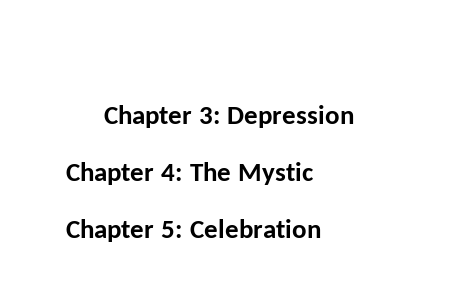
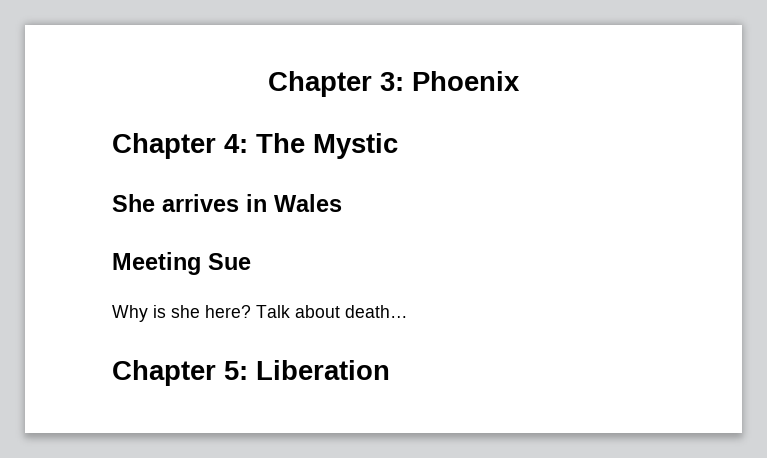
[227,105,355,128] Depression -> [411,71,520,91] Phoenix
(314, 173) none -> [112,194,342,212] [112,252,251,275] [112,305,408,322] // She arrives in Wales // Meeting Sue // Why is she here? Talk about death…
[189,219,321,238] Celebration -> [256,360,390,380] Liberation

